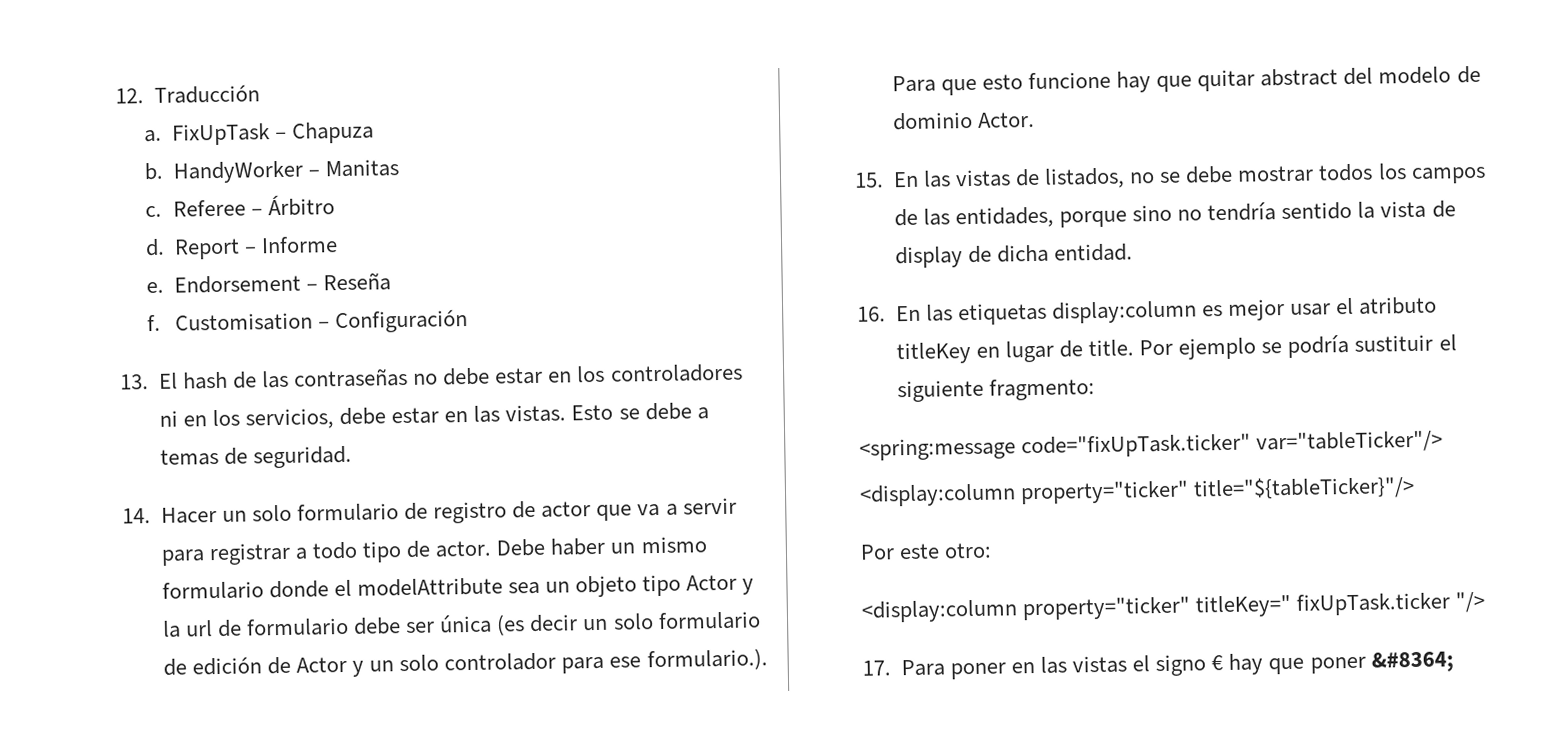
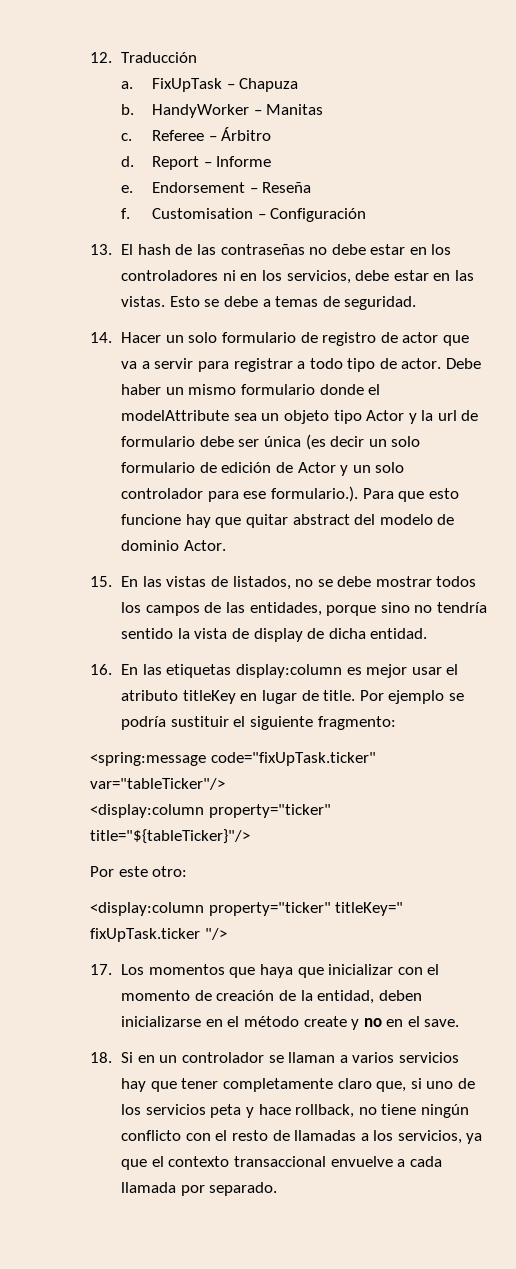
[900,651,1454,680] Para poner en las vistas el signo € hay que poner &#8364; -> [121,964,440,978] [121,990,422,1004] [121,1016,460,1030] [90,1052,459,1063] [121,1078,475,1092] [121,1104,469,1118] [121,1130,483,1144] [121,1156,442,1170] [121,1182,278,1196] Los momentos que haya que inicializar con el momento de creación de la entidad, deben inicializarse en el método create y no en el save. // 18. Si en un controlador se llaman a varios servicios hay que tener completamente claro que, si uno de los servicios peta y hace rollback, no tiene ningún conflicto con el resto de llamadas a los servicios, ya que el contexto transaccional envuelve a cada llamada por separado.

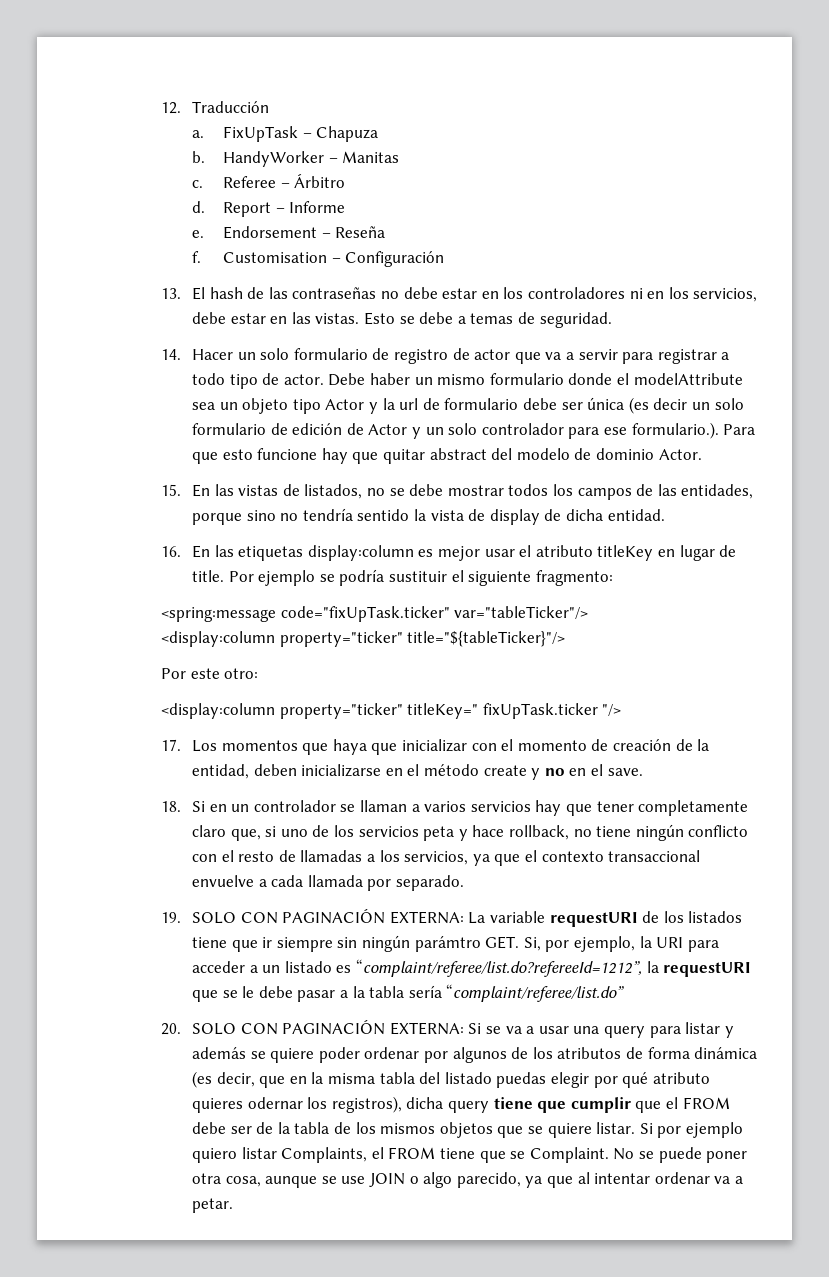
(278, 1189) none -> [161,908,743,927] [192,935,719,952] [192,959,752,977] [192,984,625,1002] [161,1019,734,1038] [192,1047,758,1063] [192,1071,710,1088] [192,1096,730,1113] [192,1122,743,1138] [192,1147,748,1163] [192,1172,743,1188] [192,1198,234,1213] // 19. SOLO CON PAGINACIÓN EXTERNA: La variable requestURI de los listados tiene que ir siempre sin ningún parámtro GET. Si, por ejemplo, la URI para acceder a un listado es “complaint/referee/list.do?refereeId=1212”, la requestURI que se le debe pasar a la tabla sería “complaint/referee/list.do” // 20. SOLO CON PAGINACIÓN EXTERNA: Si se va a usar una query para listar y además se quiere poder ordenar por algunos de los atributos de forma dinámica (es decir, que en la misma tabla del listado puedas elegir por qué atributo quieres odernar los registros), dicha query tiene que cumplir que el FROM debe ser de la tabla de los mismos objetos que se quiere listar. Si por ejemplo quiero listar Complaints, el FROM tiene que se Complaint. No se puede poner otra cosa, aunque se use JOIN o algo parecido, ya que al intentar ordenar va a petar.

